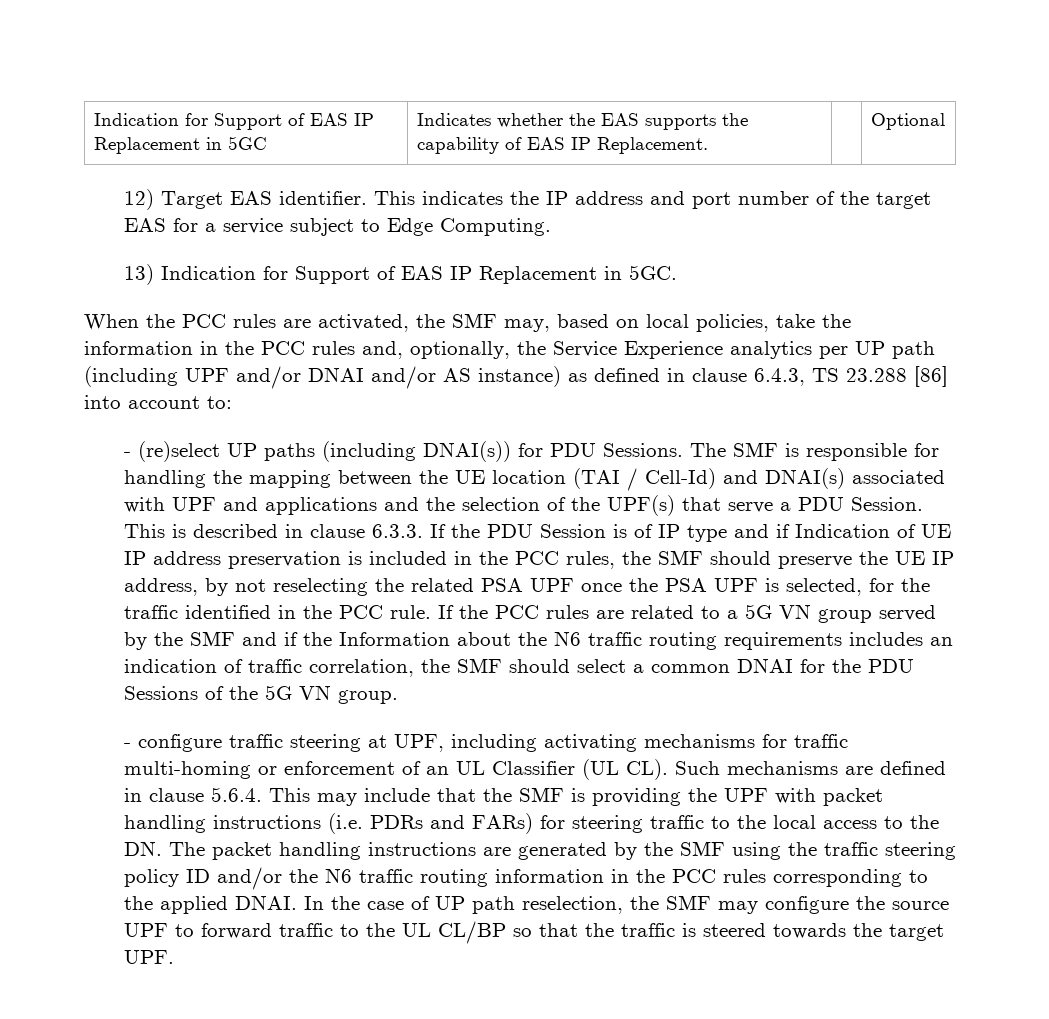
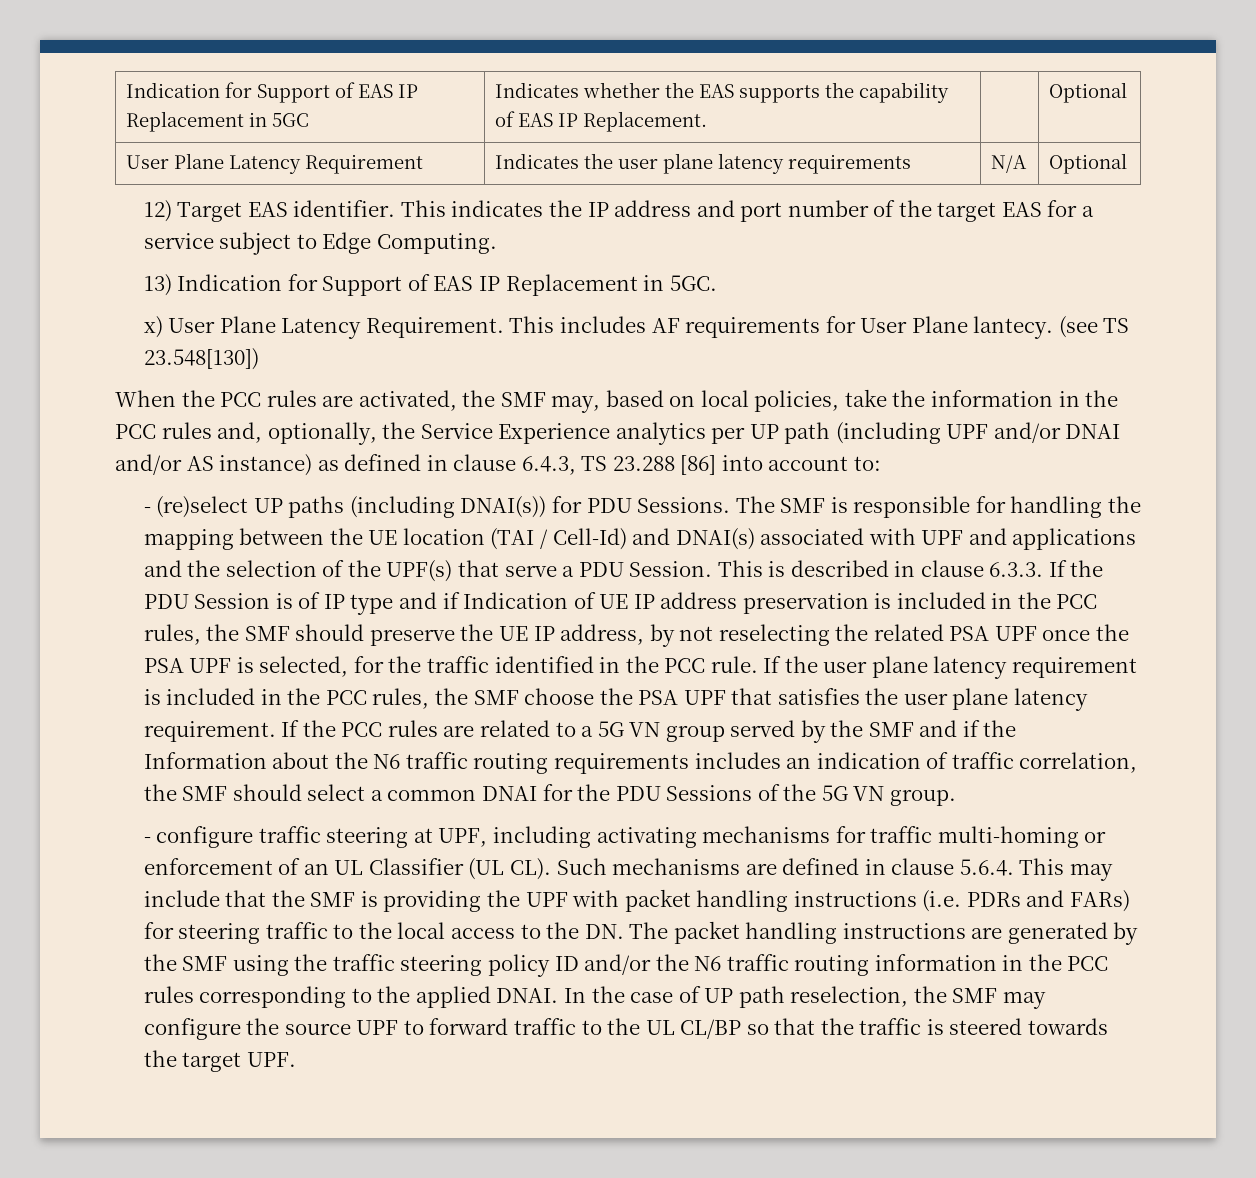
(945, 121) none -> [126,153,424,174] [495,153,912,174] [991,155,1028,173] [1049,153,1128,174] // User Plane Latency Requirement | Indicates the user plane latency requirements | N/A | Optional
(677, 272) none -> [143,316,1130,339] [143,348,259,370] // x) User Plane Latency Requirement. This includes AF requirements for User Plane lantecy. (see TS 23.548[130])
(488, 612) none -> [823,656,1137,679] [143,688,1088,711] [143,720,336,742] user plane latency requirement is included in the PCC rules, the SMF choose the PSA UPF that satisfies the user plane latency requirement. If the

